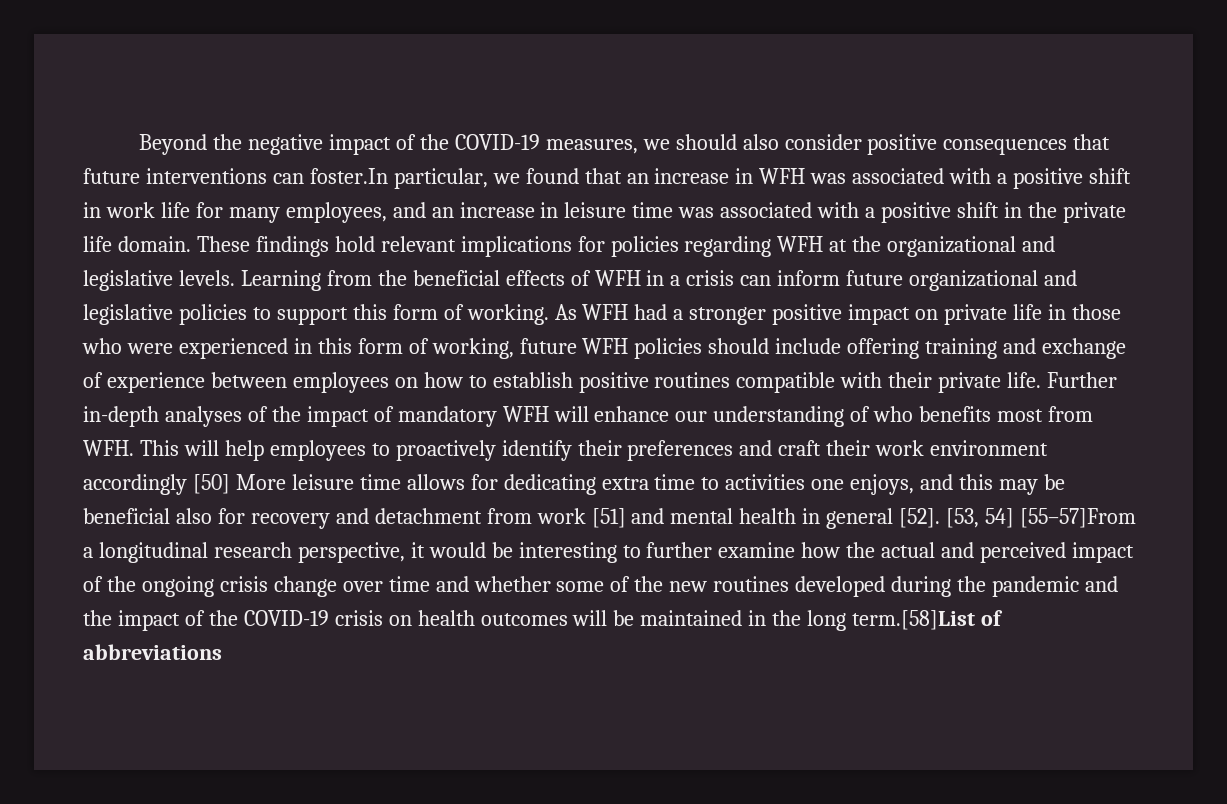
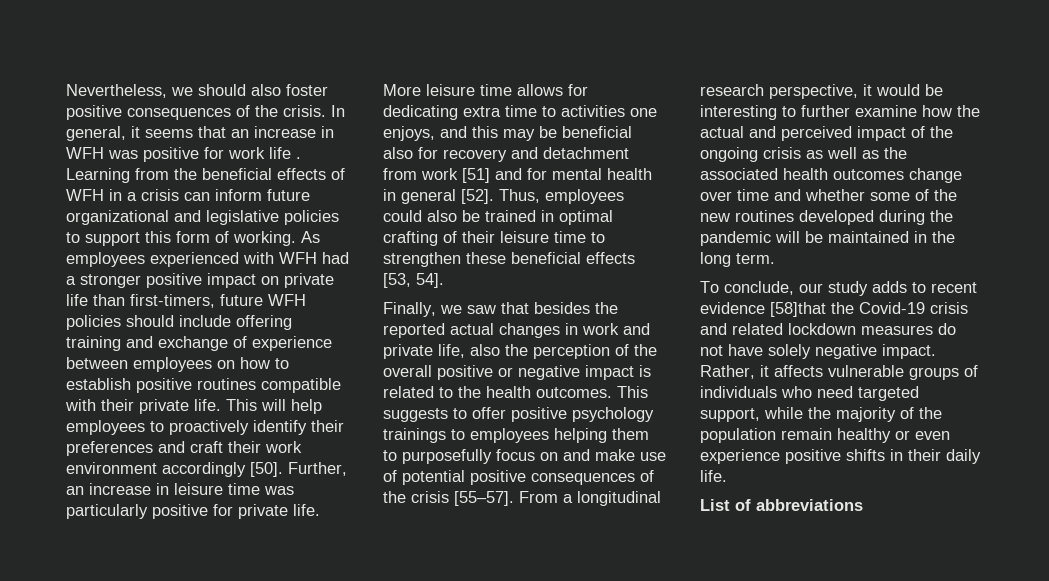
[139,134,638,155] Beyond the negative impact of the COVID-19 measures, -> [66,84,167,98] Nevertheless,
[784,134,1111,155] [83,168,579,189] consider positive consequences that future interventions can foster.In particular, we found -> [286,84,328,96] [66,105,345,120] [66,126,193,141] foster positive consequences of the crisis. In general, it seems
[852,168,1131,189] [83,202,1126,223] [83,236,1056,257] [83,270,235,291] associated with a positive shift in work life for many employees, and an increase in leisure time was associated with a positive shift in the private life domain. These findings hold relevant implications for policies regarding WFH at the organizational and legislative levels. -> [143,147,301,162] positive for work life .
(577, 312) none -> [66,252,274,267] employees experienced with
[1047,304,1121,320] [82,338,514,359] in those who were experienced in this form of working, -> [93,294,215,308] than first-timers,
[1047,372,1118,388] [83,406,1094,427] [83,440,134,456] Further in-depth analyses of the impact of mandatory WFH will enhance our understanding of who benefits most from WFH. -> (221, 405) none
[192,474,230,494] [50] -> [250,462,347,477] [66,483,294,495] [66,504,320,519] [50]. Further, an increase in leisure time was particularly positive for private life.
(665, 516) none -> [527,168,547,180] for
[946,508,1136,528] [53, 54] [55–57]From -> [499,189,624,204] [383,210,613,225] [383,231,605,246] [383,252,635,267] [383,273,444,288] [383,302,618,317] [383,323,650,338] [383,344,657,359] [383,365,651,380] [383,386,648,398] [383,407,654,422] [383,428,649,443] [383,449,666,464] [383,470,654,485] [383,491,558,506] Thus, employees could also be trained in optimal crafting of their leisure time to strengthen these beneficial effects [53, 54]. // Finally, we saw that besides the reported actual changes in work and private life, also the perception of the overall positive or negative impact is related to the health outcomes. This suggests to offer positive psychology trainings to employees helping them to purposefully focus on and make use of potential positive consequences of the crisis [55–57]. From
(268, 584) none -> [806,147,907,159] [700,168,904,180] as well as the associated health outcomes
[1084,576,1118,592] [83,610,568,631] and the impact of the COVID-19 crisis on health outcomes -> (771, 238) none
[852,610,976,630] term.[58]List -> [736,253,775,264] [700,281,977,296] [700,302,968,317] [700,323,956,335] [700,344,936,359] [700,365,978,380] [700,386,919,401] [700,407,942,422] [700,428,950,443] [700,449,981,464] [700,470,727,482] [700,499,730,511] term. // To conclude, our study adds to recent evidence [58]that the Covid-19 crisis and related lockdown measures do not have solely negative impact. Rather, it affects vulnerable groups of individuals who need targeted support, while the majority of the population remain healthy or even experience positive shifts in their daily life. // List

